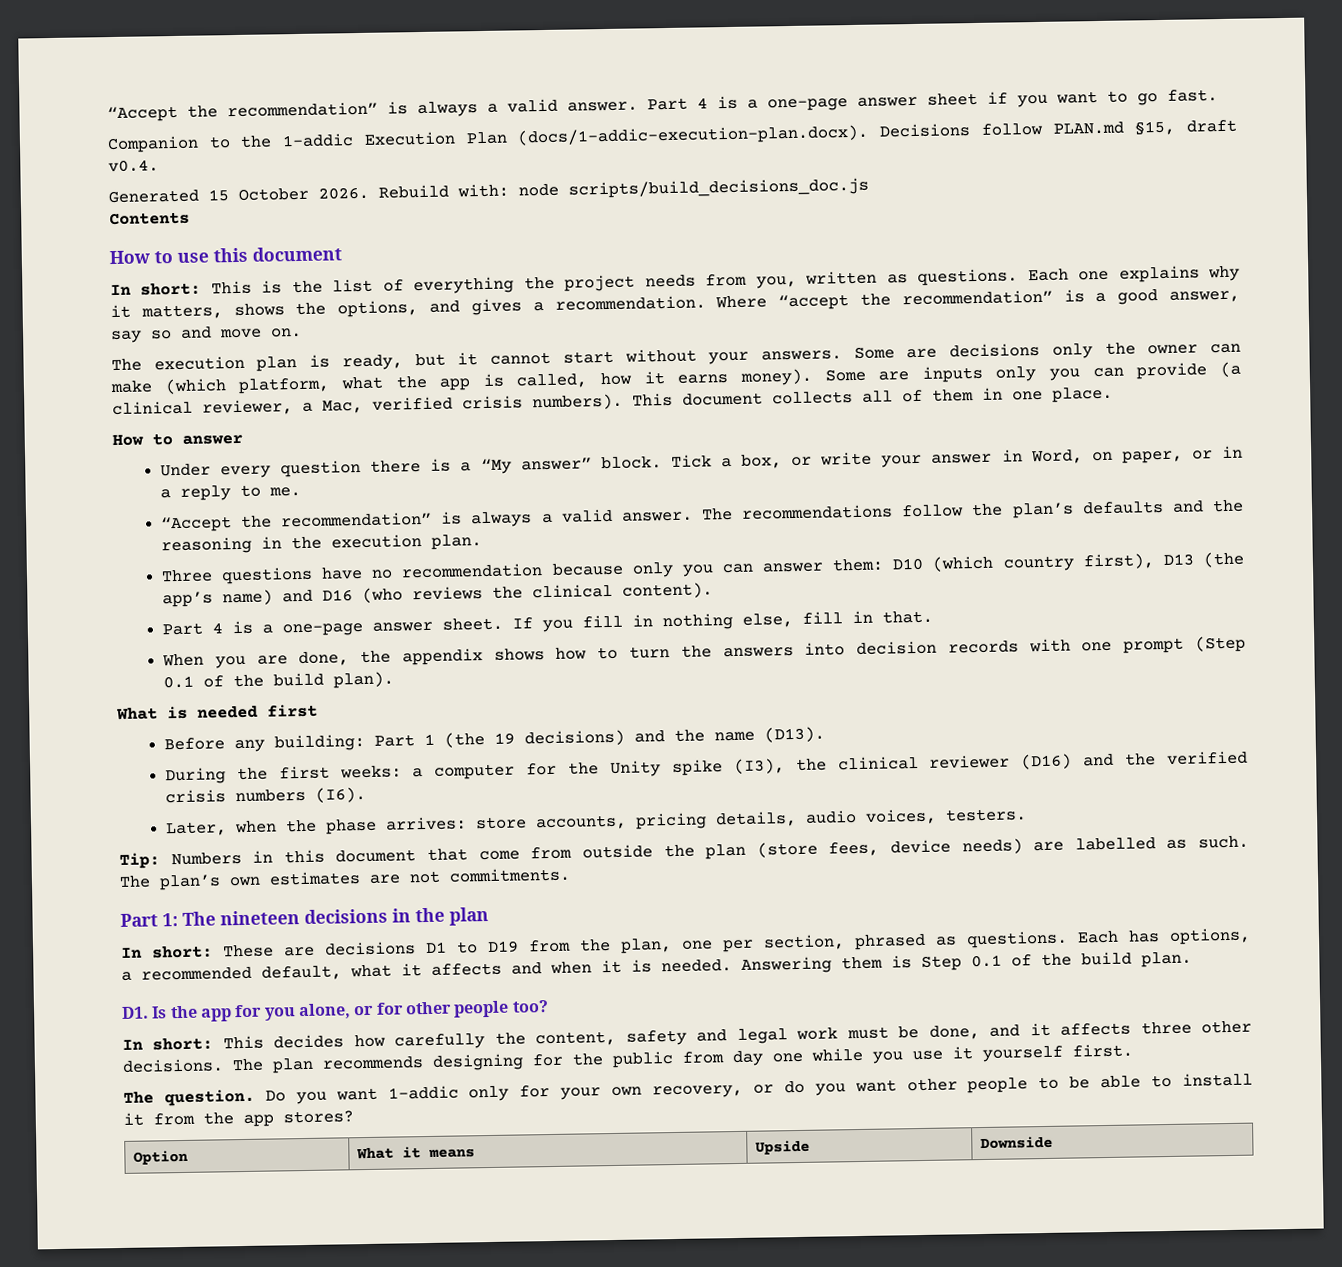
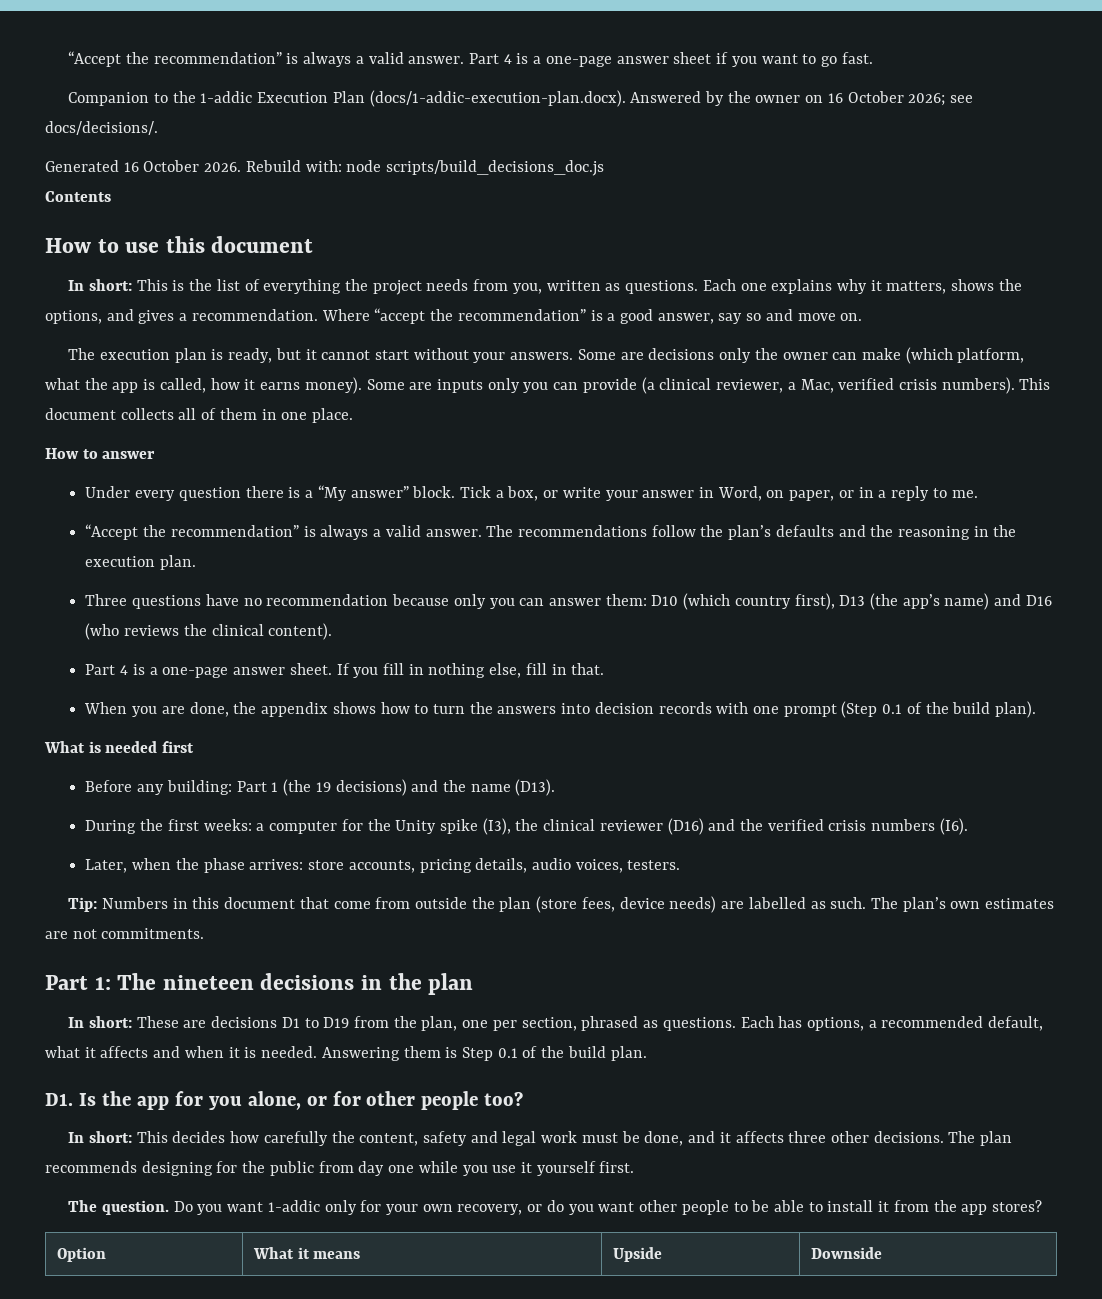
[879,119,1237,138] [108,159,159,173] Decisions follow PLAN.md §15, draft v0.4. -> [630,91,974,106] [45,121,158,135] Answered by the owner on 16 October 2026; see docs/decisions/.
[208,189,229,202] 15 -> [123,162,139,172] 16

